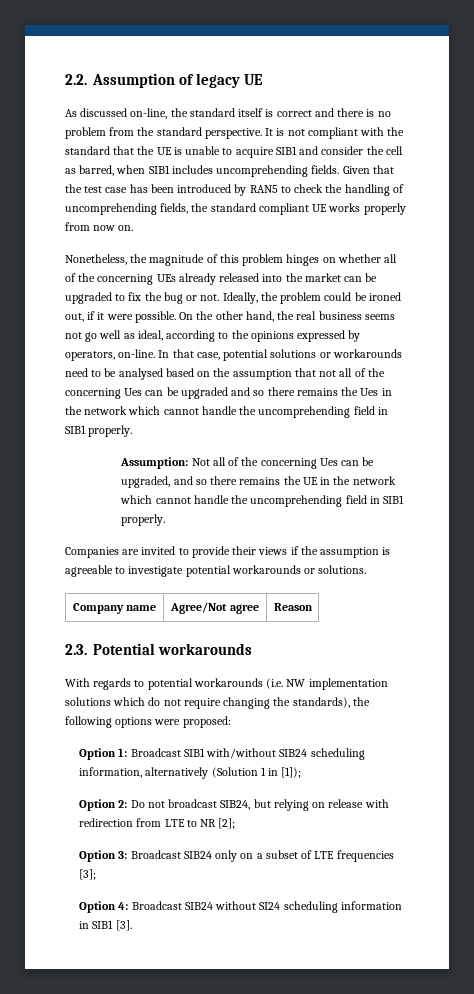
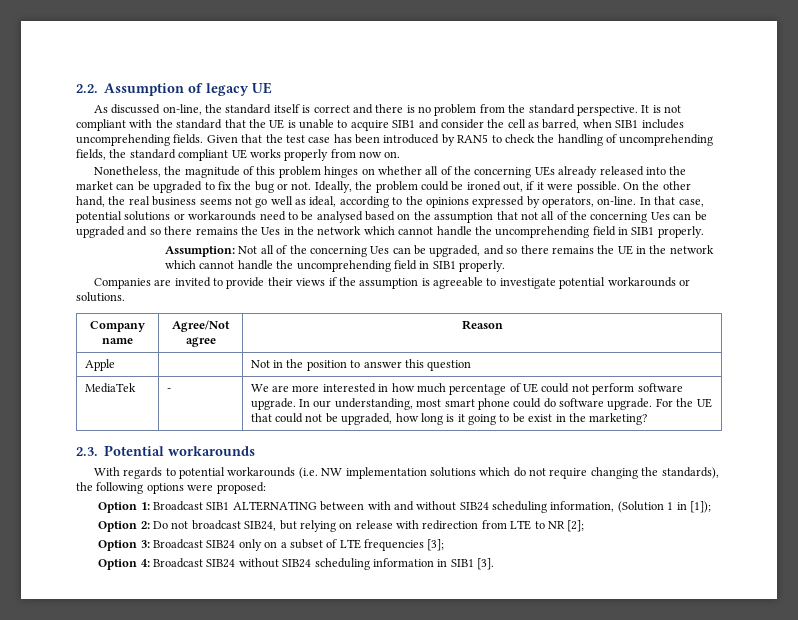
(313, 607) none -> [84,359,115,371] [250,359,472,371] [84,383,136,393] [166,388,171,392] [250,383,683,395] [250,398,712,410] [250,413,648,425] // Apple | | Not in the position to answer this question // MediaTek | - | We are more interested in how much percentage of UE could not perform software upgrade. In our understanding, most smart phone could do software upgrade. For the UE that could not be upgraded, how long is it going to be exist in the marketing?
[206,748,277,759] with/without -> [232,501,457,511] ALTERNATING between with and without
[145,767,209,779] alternatively -> (615, 506) none
[259,902,281,910] SI24 -> [282,559,312,568] SIB24

